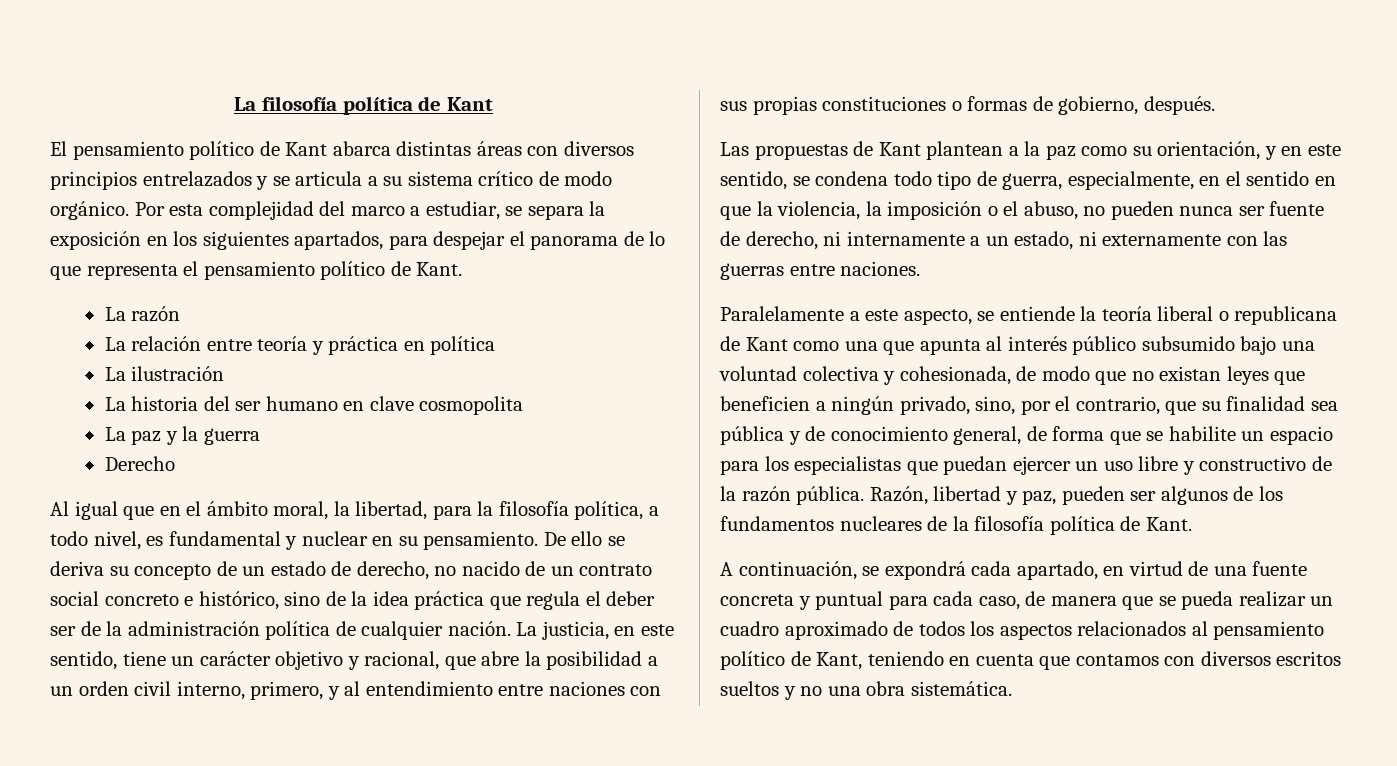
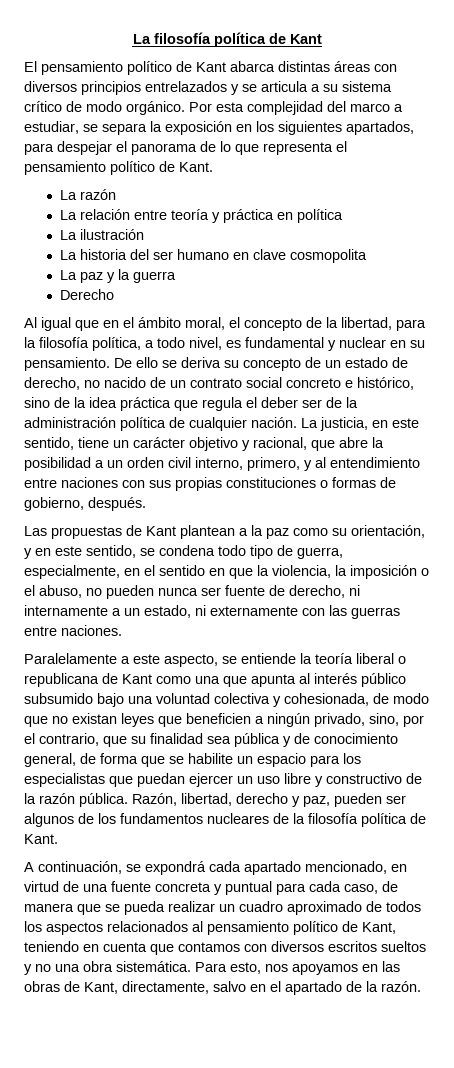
(329, 510) none -> [229,317,322,331] el concepto de
[933,486,1002,501] libertad -> [181,793,288,806] libertad, derecho
[1016,561,1098,580] apartado, -> [244,861,387,875] apartado mencionado,
(1012, 688) none -> [195,961,400,975] [24,981,421,995] Para esto, nos apoyamos en las obras de Kant, directamente, salvo en el apartado de la razón.

